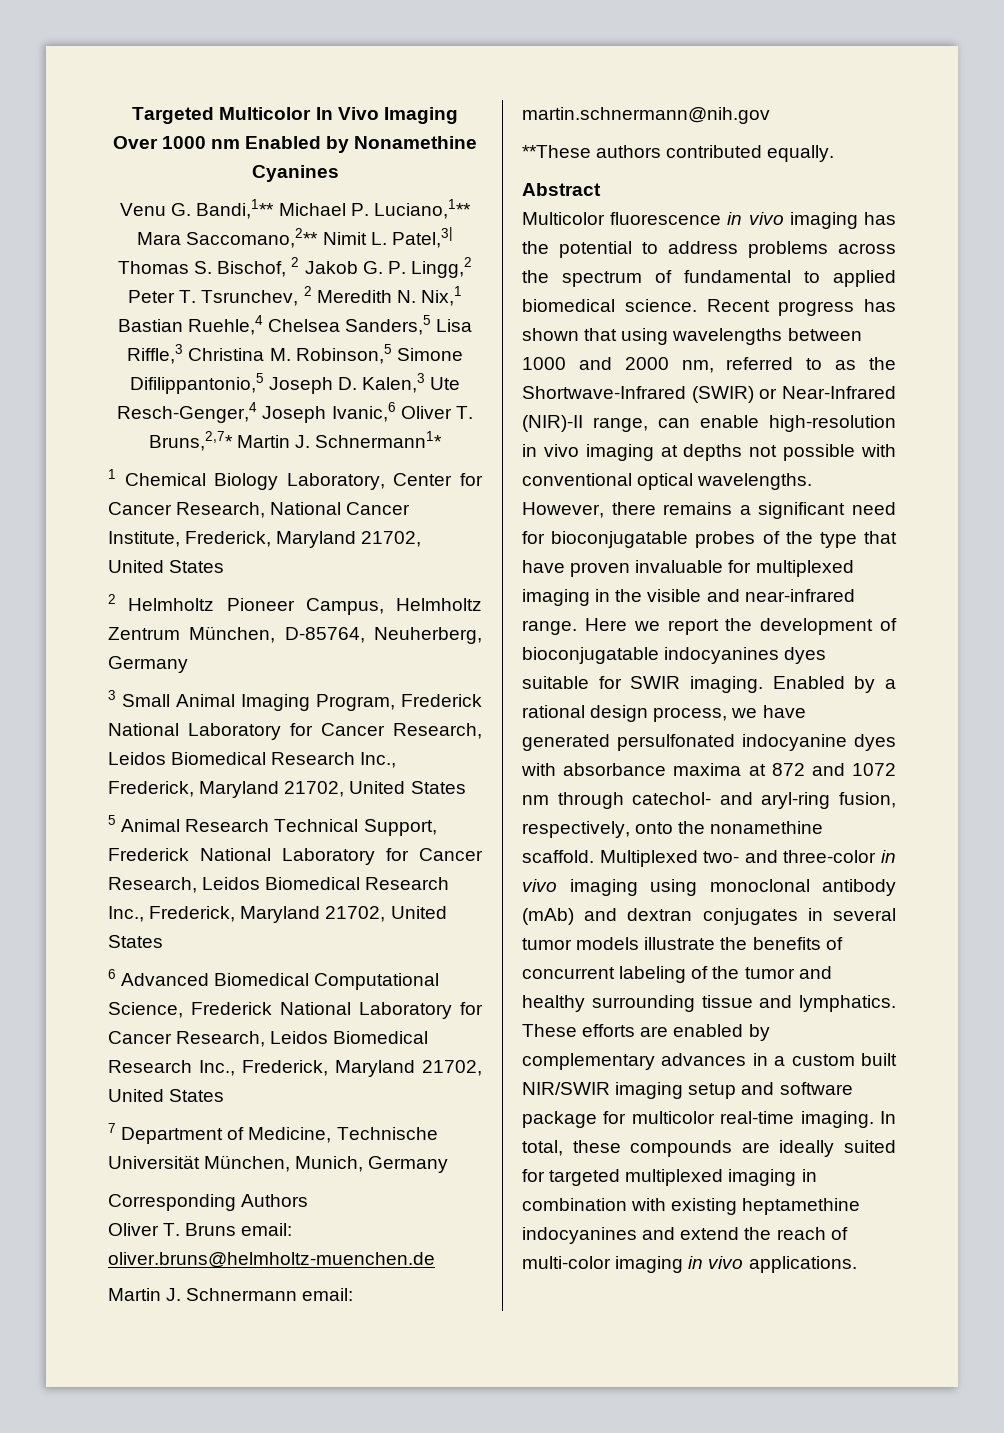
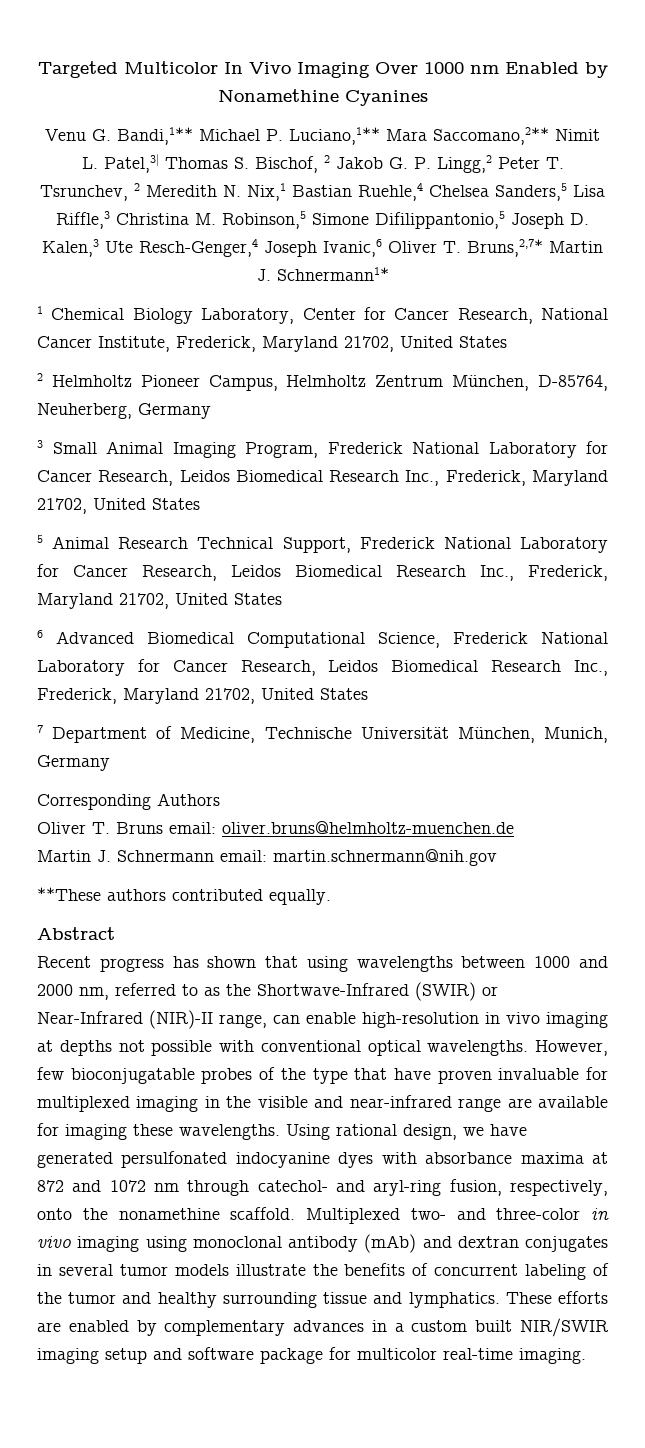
[522,212,896,229] [522,241,896,258] [522,270,896,287] [522,299,697,312] Multicolor fluorescence in vivo imaging has the potential to address problems across the spectrum of fundamental to applied biomedical science. -> (115, 933) none
[611,502,896,519] [522,531,545,544] there remains a significant need for -> [37,1067,64,1080] few
[522,618,897,635] [522,647,827,664] [522,676,896,693] [522,705,728,722] range. Here we report the development of bioconjugatable indocyanines dyes suitable for SWIR imaging. Enabled by a rational design process, -> [458,1096,609,1112] [37,1123,457,1140] range are available for imaging these wavelengths. Using rational design,
[880,1111,896,1124] [522,1140,896,1157] [522,1169,817,1186] [522,1198,861,1215] [522,1227,848,1244] [522,1256,857,1273] In total, these compounds are ideally suited for targeted multiplexed imaging in combination with existing heptamethine indocyanines and extend the reach of multi-color imaging in vivo applications. -> (586, 1356) none

